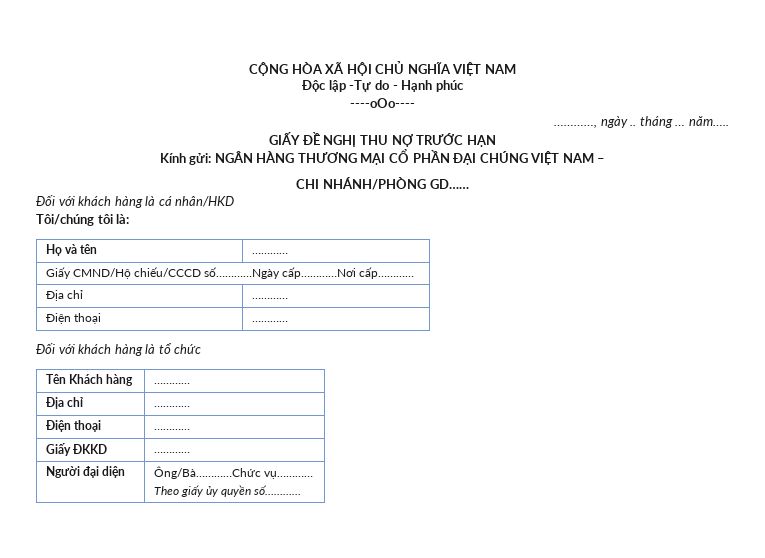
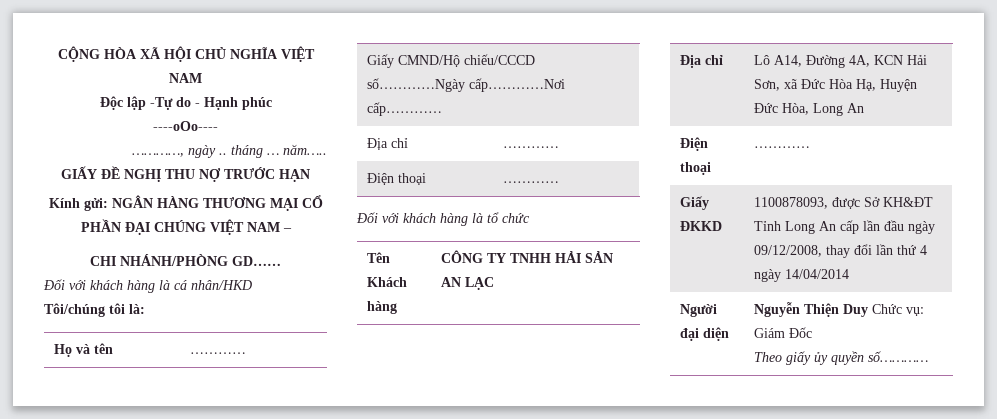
[153,383,190,384] [45,397,83,409] [153,406,190,407] ………… // Địa chỉ | ………… -> [440,250,613,263] [440,277,494,290] [679,55,723,68] [753,55,927,68] [753,79,917,92] [753,103,864,116] CÔNG TY TNHH HẢI SẢN AN LẠC // Địa chỉ | Lô A14, Đường 4A, KCN Hải Sơn, xã Đức Hòa Hạ, Huyện Đức Hòa, Long An
[153,452,190,453] [45,466,125,478] [153,466,313,479] ………… // Người đại diện | Ông/Bà…………Chức vụ………… -> [753,197,933,209] [753,220,935,234] [753,244,927,258] [753,269,849,282] [679,304,717,317] [679,327,729,341] [753,302,924,317] [753,327,812,338] 1100878093, được Sở KH&ĐT Tỉnh Long An cấp lần đầu ngày 09/12/2008, thay đổi lần thứ 4 ngày 14/04/2014 // Người đại diện | Nguyễn Thiện Duy Chức vụ: Giám Đốc

